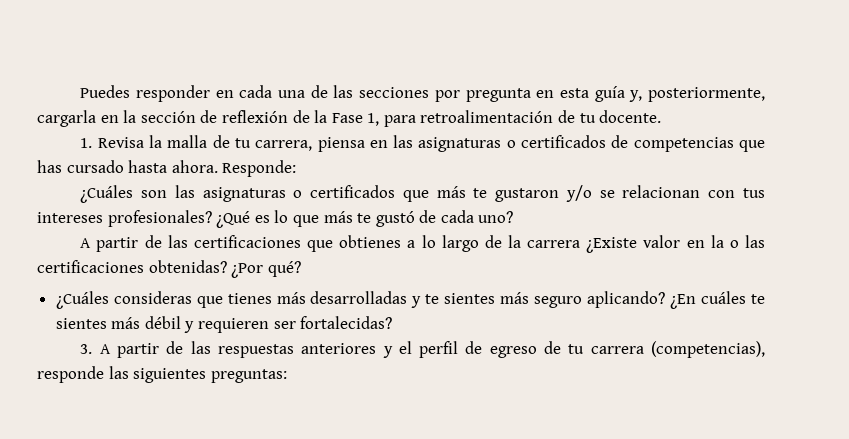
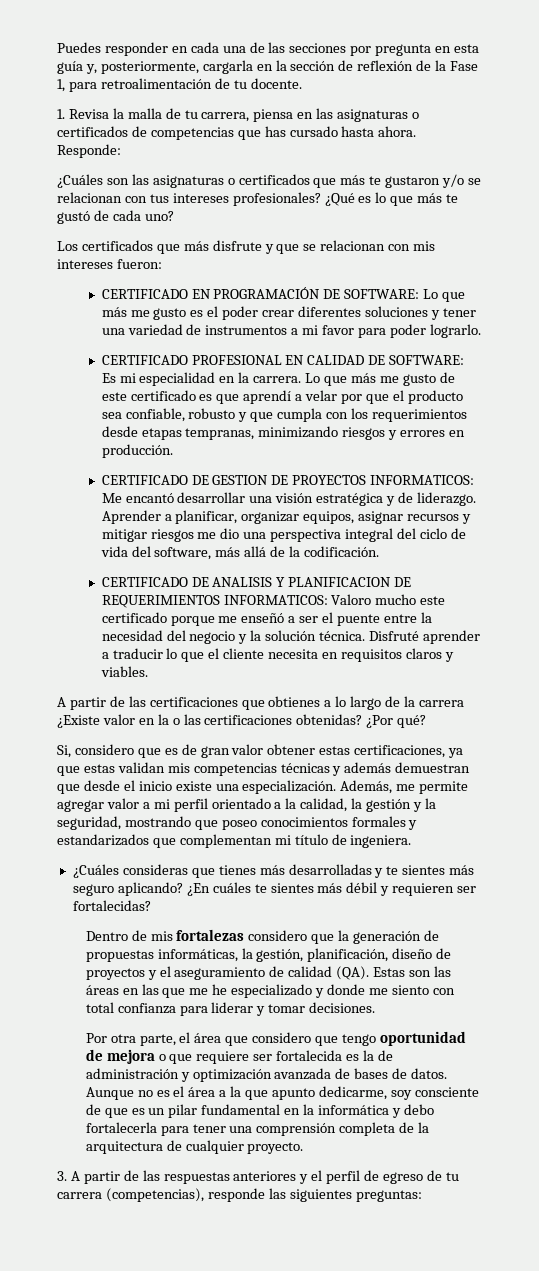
(514, 217) none -> [57,240,436,254] [57,259,162,269] [101,287,466,302] [101,306,476,320] [101,324,481,338] [101,355,465,365] [101,372,455,386] [101,390,463,404] [101,408,467,422] [101,426,466,440] [101,444,173,458] [101,475,475,485] [101,492,476,506] [101,510,472,524] [101,528,466,542] [100,546,380,560] [101,577,412,587] [101,594,446,608] [101,612,432,626] [101,630,480,644] [101,648,454,662] [100,666,148,677] // Los certificados que más disfrute y que se relacionan con mis intereses fueron: // CERTIFICADO EN PROGRAMACIÓN DE SOFTWARE: Lo que más me gusto es el poder crear diferentes soluciones y tener una variedad de instrumentos a mi favor para poder lograrlo. // CERTIFICADO PROFESIONAL EN CALIDAD DE SOFTWARE: Es mi especialidad en la carrera. Lo que más me gusto de este certificado es que aprendí a velar por que el producto sea confiable, robusto y que cumpla con los requerimientos desde etapas tempranas, minimizando riesgos y errores en producción. // CERTIFICADO DE GESTION DE PROYECTOS INFORMATICOS: Me encantó desarrollar una visión estratégica y de liderazgo. Aprender a planificar, organizar equipos, asignar recursos y mitigar riesgos me dio una perspectiva integral del ciclo de vida del software, más allá de la codificación. // CERTIFICADO DE ANALISIS Y PLANIFICACION DE REQUERIMIENTOS INFORMATICOS: Valoro mucho este certificado porque me enseñó a ser el puente entre la necesidad del negocio y la solución técnica. Disfruté aprender a traducir lo que el cliente necesita en requisitos claros y viables.
(301, 269) none -> [57,744,464,758] [57,762,471,776] [57,780,469,794] [57,798,436,812] [57,816,418,830] [57,834,412,848] // Si, considero que es de gran valor obtener estas certificaciones, ya que estas validan mis competencias técnicas y además demuestran que desde el inicio existe una especialización. Además, me permite agregar valor a mi perfil orientado a la calidad, la gestión y la seguridad, mostrando que poseo conocimientos formales y estandarizados que complementan mi título de ingeniera.
(393, 322) none -> [85,929,440,944] [85,948,452,962] [85,966,451,980] [85,984,455,998] [85,1002,376,1016] [85,1031,466,1046] [85,1049,393,1064] [85,1068,448,1082] [85,1086,479,1100] [85,1104,434,1118] [85,1122,430,1136] [85,1140,304,1154] // Dentro de mis fortalezas considero que la generación de propuestas informáticas, la gestión, planificación, diseño de proyectos y el aseguramiento de calidad (QA). Estas son las áreas en las que me he especializado y donde me siento con total confianza para liderar y tomar decisiones. // Por otra parte, el área que considero que tengo oportunidad de mejora o que requiere ser fortalecida es la de administración y optimización avanzada de bases de datos. Aunque no es el área a la que apunto dedicarme, soy consciente de que es un pilar fundamental en la informática y debo fortalecerla para tener una comprensión completa de la arquitectura de cualquier proyecto.

